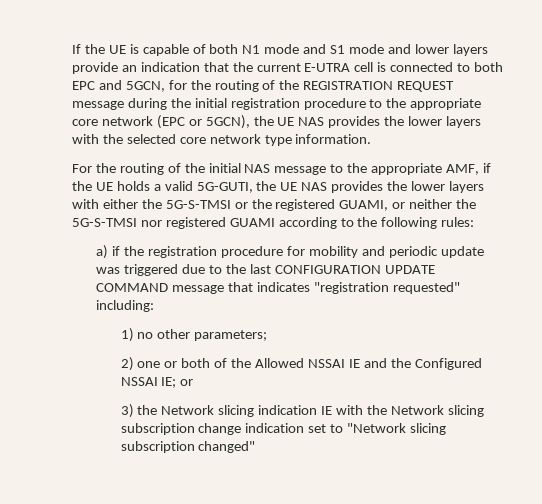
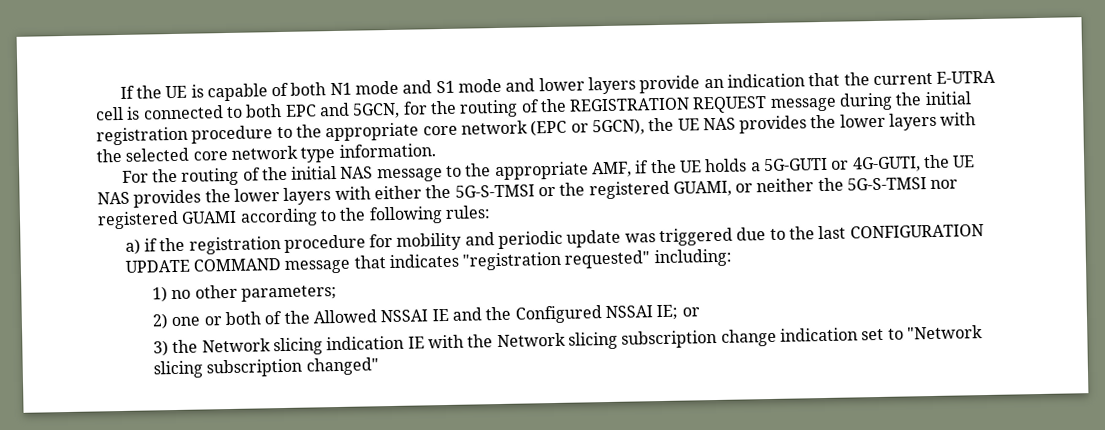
[164,181,253,193] valid 5G-GUTI, -> [763,156,921,173] 5G-GUTI or 4G-GUTI,

